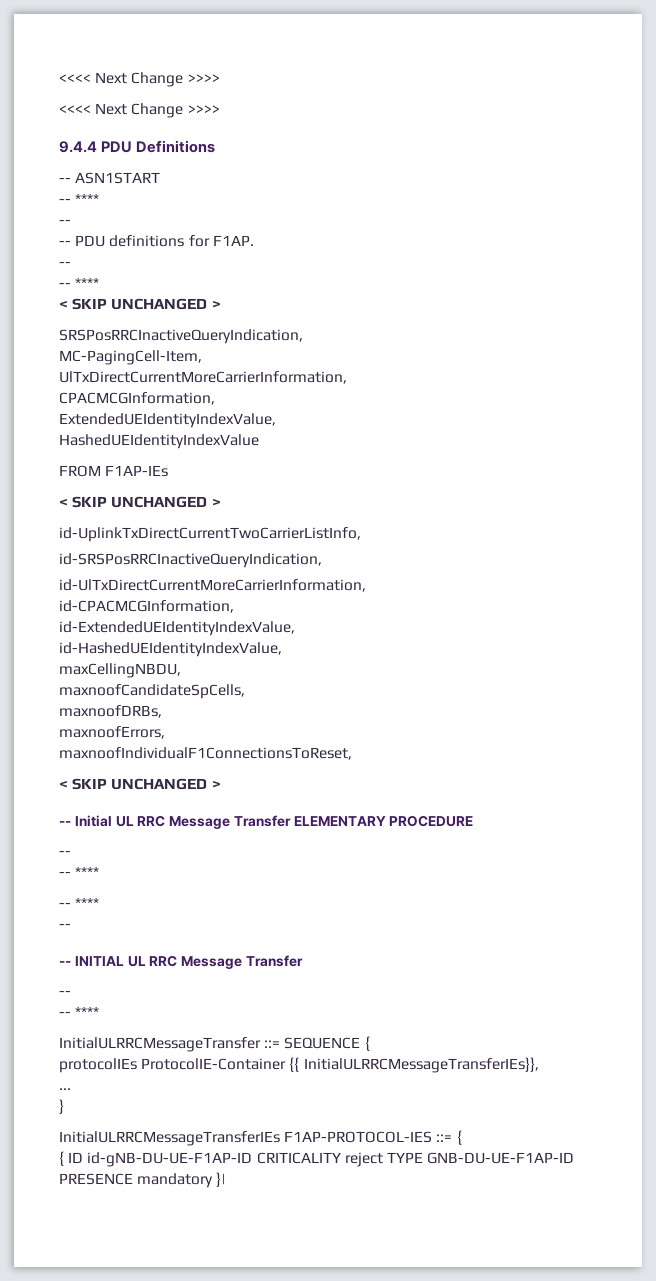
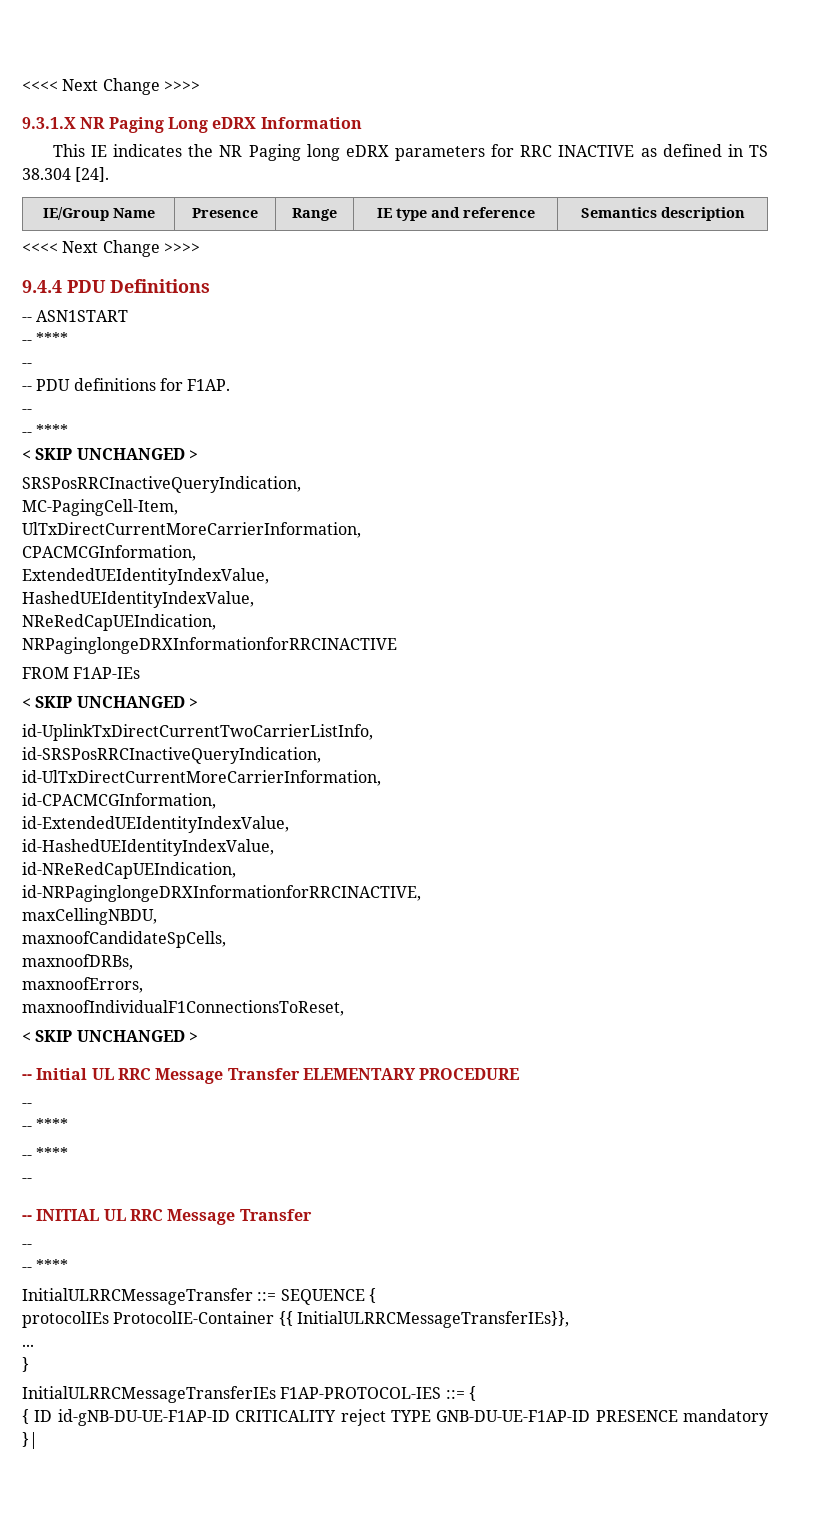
[59,72,220,87] <<<< Next Change >>>> -> [22,78,200,95] [22,117,362,133] [52,144,768,161] [22,167,110,182] [42,207,155,221] [192,208,258,218] [292,208,337,221] [376,207,535,221] [580,207,745,221] <<<< Next Change >>>> // 9.3.1.X NR Paging Long eDRX Information // This IE indicates the NR Paging long eDRX parameters for RRC INACTIVE as defined in TS 38.304 [24]. // IE/Group Name | Presence | Range | IE type and reference | Semantics description
[59,434,259,449] HashedUEIdentityIndexValue -> [22,591,254,608] [22,614,216,631] [22,637,397,654] HashedUEIdentityIndexValue, // NReRedCapUEIndication, // NRPaginglongeDRXInformationforRRCINACTIVE
(282, 649) none -> [22,862,236,879] [22,885,421,902] // id-NReRedCapUEIndication, // id-NRPaginglongeDRXInformationforRRCINACTIVE,

